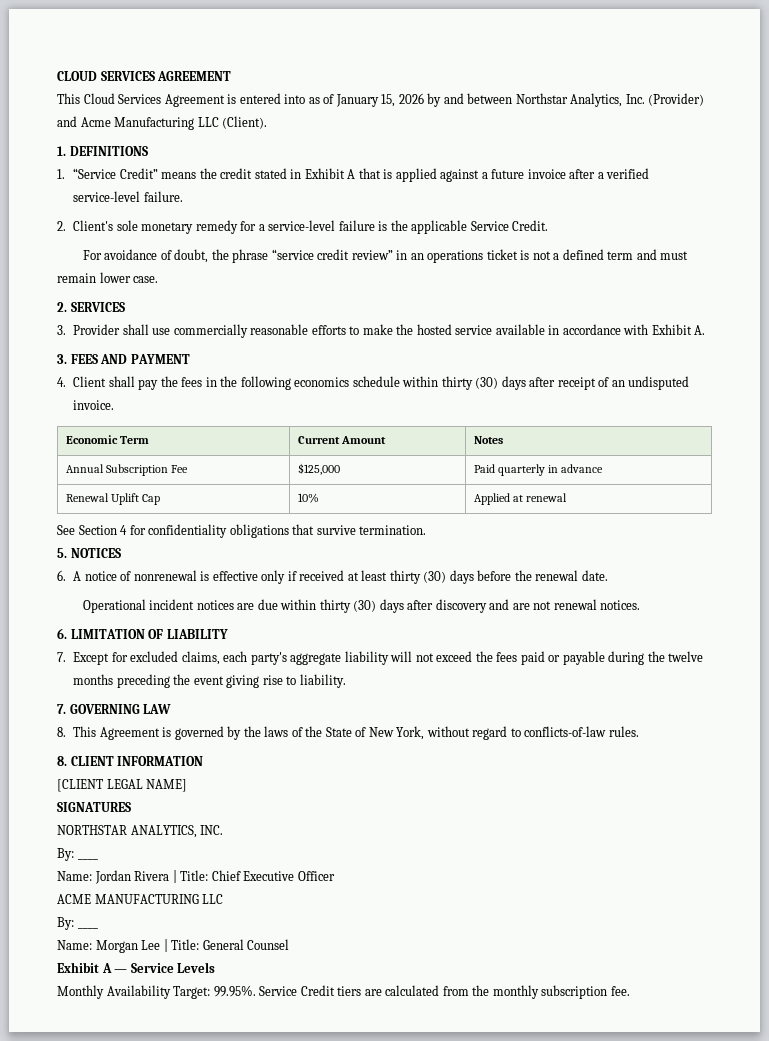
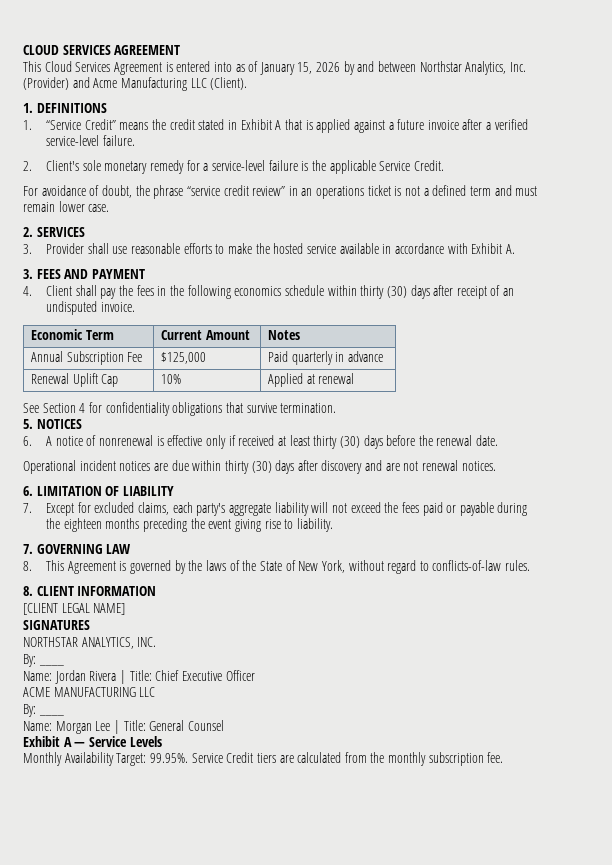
[173,324,248,338] commercially -> (128, 250) none
[668,651,704,662] twelve -> [63,518,102,532] eighteen

